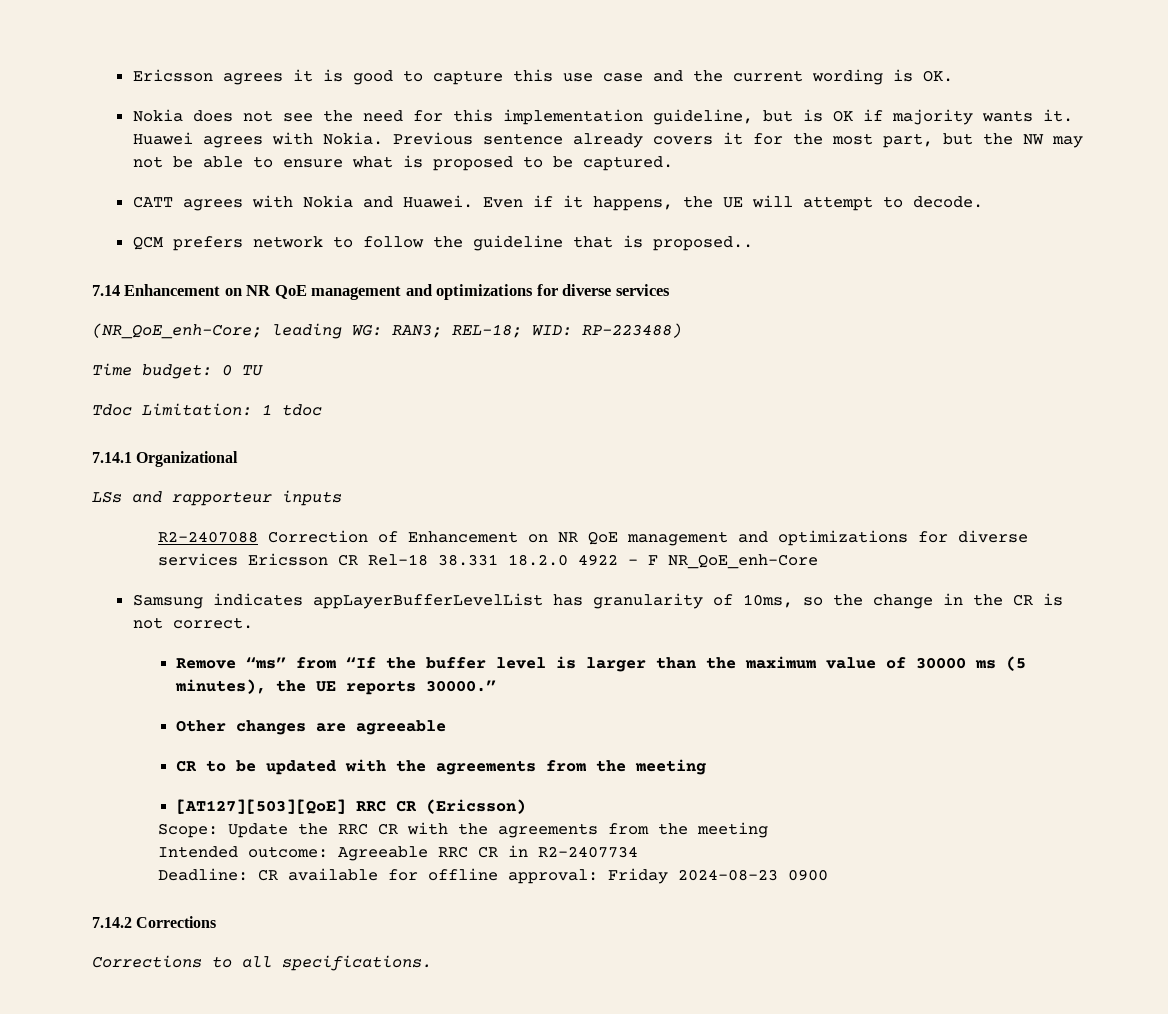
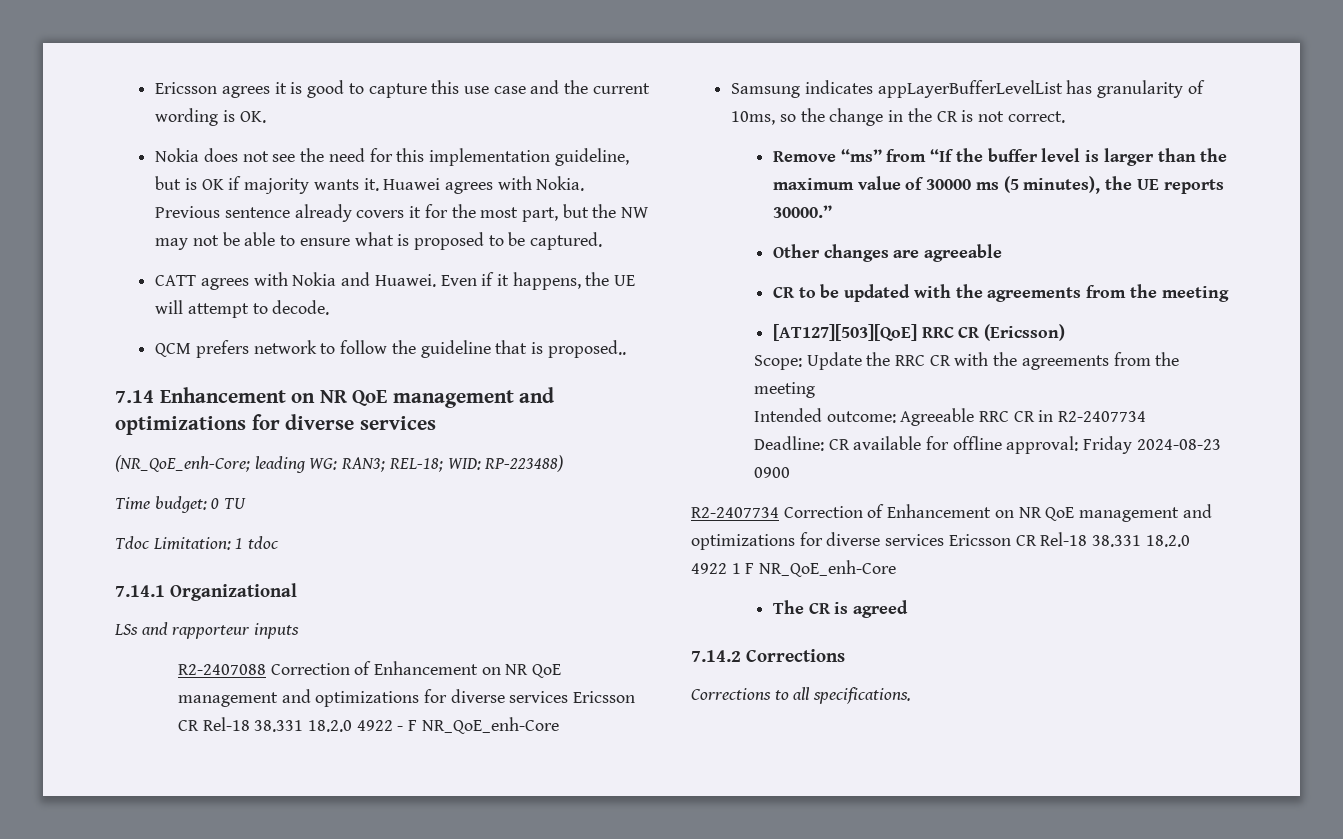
(828, 875) none -> [691,504,1212,522] [691,532,1190,550] [691,560,897,577] [773,600,909,618] // R2-2407734 Correction of Enhancement on NR QoE management and optimizations for diverse services Ericsson CR Rel-18 38.331 18.2.0 4922 1 F NR_QoE_enh-Core // The CR is agreed

